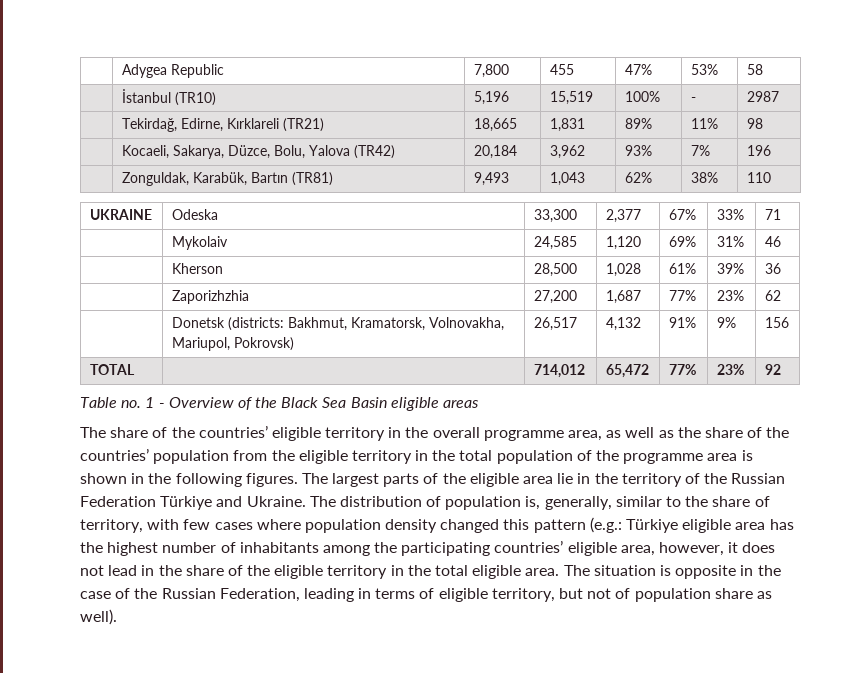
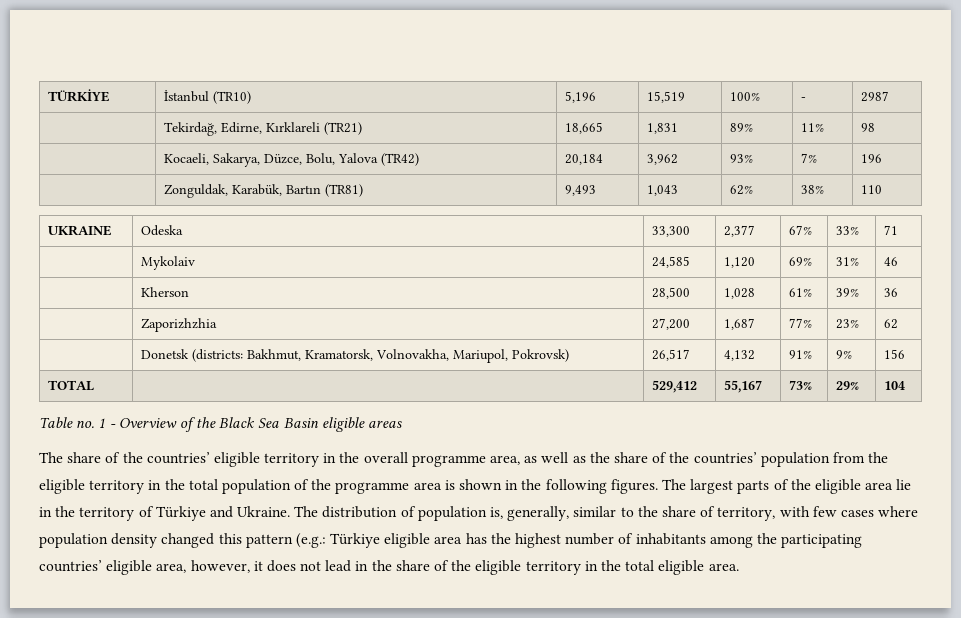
[121,64,224,78] [473,64,509,78] [549,64,574,75] [624,64,652,75] [690,64,718,75] [746,64,763,75] | Adygea Republic | 7,800 | 455 | 47% | 53% | 58 // -> [48,89,111,102] TÜRKİYE
[533,364,585,378] [605,364,649,378] [668,364,696,375] [716,364,744,375] [764,364,781,375] 714,012 | 65,472 | 77% | 23% | 92 -> [652,380,698,393] [724,380,763,393] [789,380,813,390] [836,381,860,390] [884,381,906,390] 529,412 | 55,167 | 73% | 29% | 104
[704,473,786,484] [80,496,156,507] the Russian Federation -> (154, 511) none
[563,565,781,579] [80,588,772,602] [80,609,117,625] The situation is opposite in the case of the Russian Federation, leading in terms of eligible territory, but not of population share as well). -> (739, 567) none

